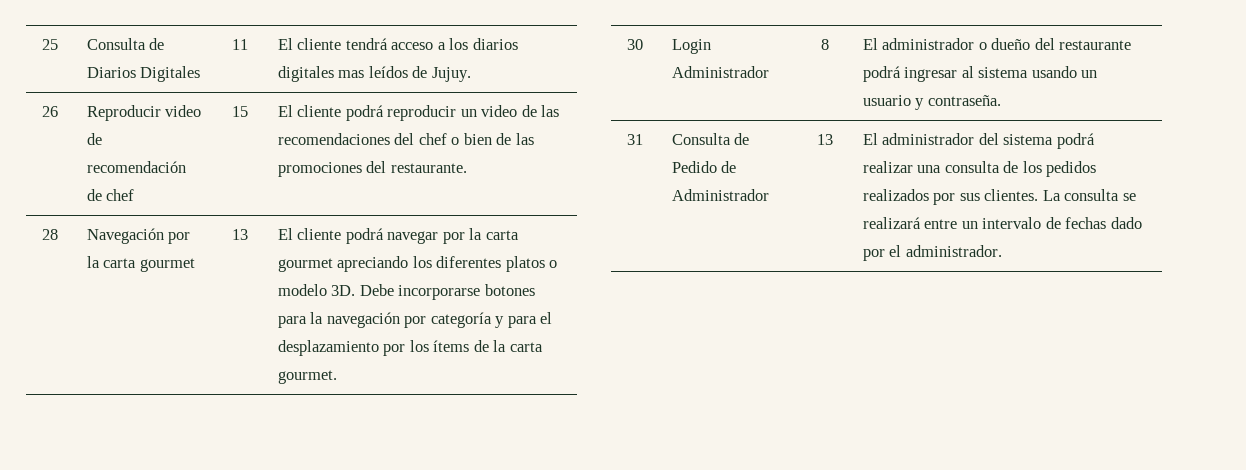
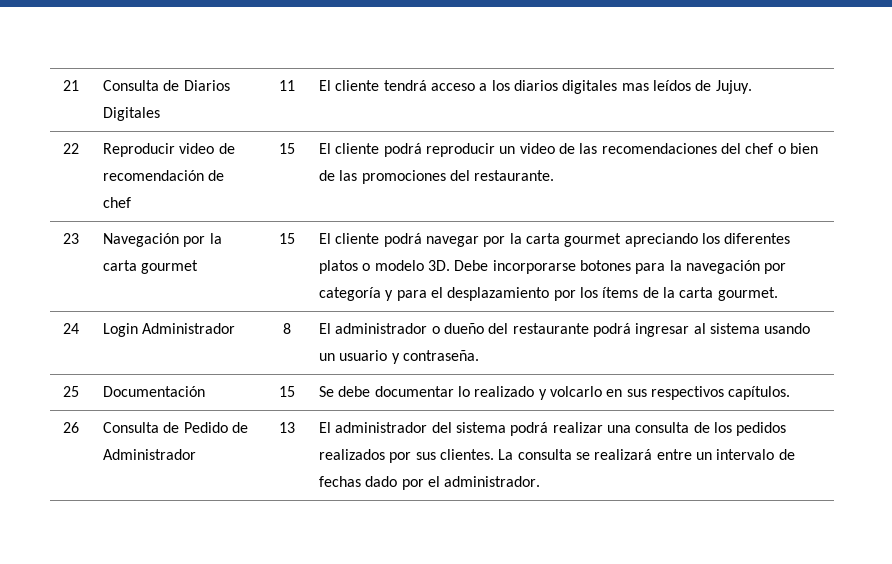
[41,39,58,50] 25 -> [63,80,79,91] 21
[41,106,58,117] 26 -> [63,143,79,154] 22
[41,229,58,240] 28 -> [63,233,79,244] 23
[232,229,248,240] 13 -> [279,233,295,244] 15
[626,39,643,50] 30 -> [63,323,79,334] 24
[626,134,643,145] 31 -> [63,386,79,397] [103,386,206,397] [279,386,295,397] [319,386,791,400] [63,422,79,433] 25 | Documentación | 15 | Se debe documentar lo realizado y volcarlo en sus respectivos capítulos. // 26

